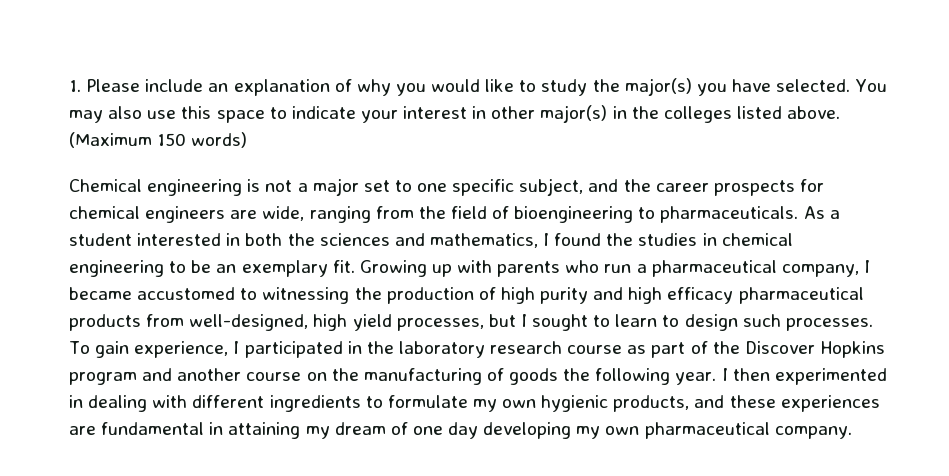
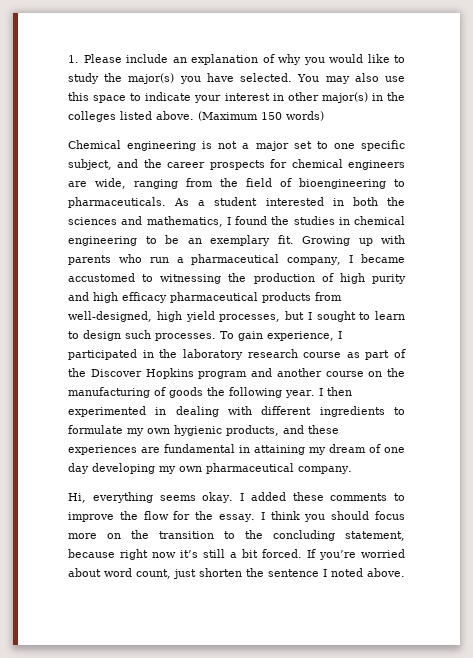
(852, 432) none -> [68,492,405,503] [68,511,405,522] [68,530,405,541] [68,549,405,560] [68,568,405,579] // Hi, everything seems okay. I added these comments to improve the flow for the essay. I think you should focus more on the transition to the concluding statement, because right now it’s still a bit forced. If you’re worried about word count, just shorten the sentence I noted above.

